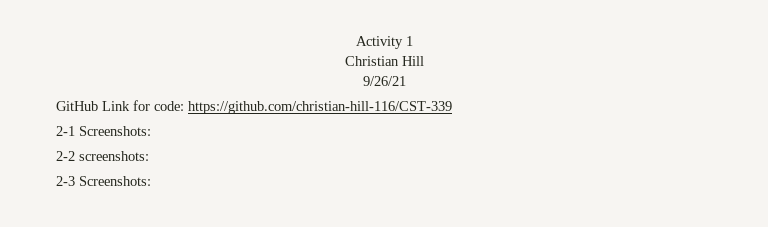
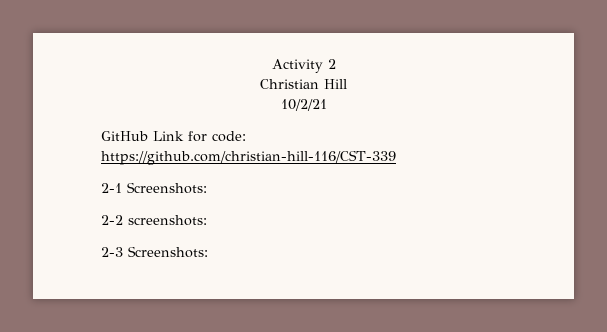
[405,36,413,46] 1 -> [327,59,336,69] 2
[362,76,406,86] 9/26/21 -> [280,99,327,111] 10/2/21

